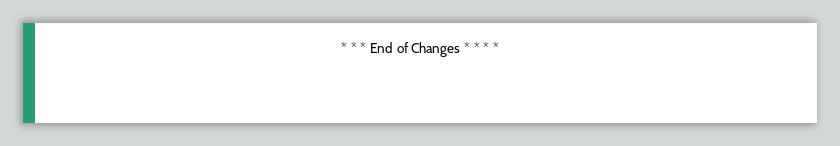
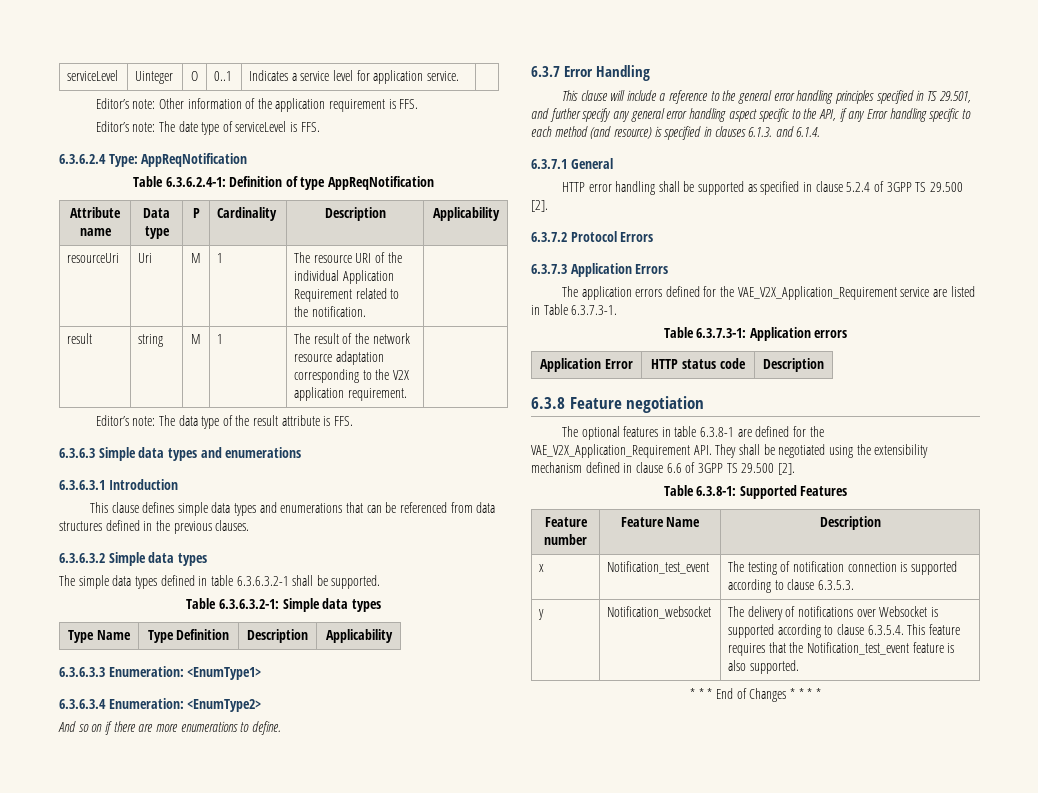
(341, 47) none -> [67,70,119,81] [135,71,174,84] [191,71,198,81] [214,71,233,81] [249,70,459,84] [95,98,419,112] [95,121,320,135] [59,153,248,167] [132,176,435,190] [70,207,121,218] [79,228,112,236] [143,208,170,218] [144,226,170,239] [192,208,200,218] [217,207,278,221] [324,207,386,221] [432,207,500,221] [67,253,120,263] [138,253,153,263] [191,253,201,263] [217,253,224,263] [294,252,402,263] [294,270,394,284] [294,288,400,302] [294,306,366,317] [67,333,93,344] [138,334,164,347] [191,334,201,344] [217,334,224,344] [294,333,410,344] [294,351,384,365] [294,369,410,383] [294,387,407,401] [95,415,354,429] [59,447,302,461] [59,479,178,490] [89,502,496,516] [59,520,250,534] [59,552,207,566] [59,575,381,589] [186,598,381,612] [68,630,131,643] [147,629,230,643] [247,629,308,643] [325,629,393,643] [59,666,262,680] [59,698,262,712] [58,721,281,735] [531,65,651,81] [561,90,971,104] [531,108,971,122] [531,126,821,140] [531,158,613,169] [561,181,963,195] [531,200,548,212] [531,231,654,242] [531,263,669,277] [561,286,975,300] [531,304,618,315] [663,327,848,341] [540,358,633,372] [651,358,746,369] [763,358,824,372] [531,396,705,413] [561,426,824,440] [531,444,929,458] [531,462,795,475] [663,485,848,499] [544,517,588,527] [544,534,587,545] [620,517,701,527] [819,516,881,530] [539,564,545,572] [607,561,710,574] [728,561,957,575] [728,579,855,593] [538,609,545,620] [607,606,712,619] [728,606,938,620] [728,624,960,638] [728,642,955,656] [728,660,799,674] serviceLevel | Uinteger | O | 0..1 | Indicates a service level for application service. | // Editor’s note: Other information of the application requirement is FFS. // Editor’s note: The date type of serviceLevel is FFS. // 6.3.6.2.4 Type: AppReqNotification // Table 6.3.6.2.4-1: Definition of type AppReqNotification // Attribute name | Data type | P | Cardinality | Description | Applicability // resourceUri | Uri | M | 1 | The resource URI of the individual Application Requirement related to the notification. | // result | string | M | 1 | The result of the network resource adaptation corresponding to the V2X application requirement. | // Editor’s note: The data type of the result attribute is FFS. // 6.3.6.3 Simple data types and enumerations // 6.3.6.3.1 Introduction // This clause defines simple data types and enumerations that can be referenced from data structures defined in the previous clauses. // 6.3.6.3.2 Simple data types // The simple data types defined in table 6.3.6.3.2-1 shall be supported. // Table 6.3.6.3.2-1: Simple data types // Type Name | Type Definition | Description | Applicability // 6.3.6.3.3 Enumeration: <EnumType1> // 6.3.6.3.4 Enumeration: <EnumType2> // And so on if there are more enumerations to define. // 6.3.7 Error Handling // This clause will include a reference to the general error handling principles specified in TS 29.501, and further specify any general error handling aspect specific to the API, if any Error handling specific to each method (and resource) is specified in clauses 6.1.3. and 6.1.4. // 6.3.7.1 General // HTTP error handling shall be supported as specified in clause 5.2.4 of 3GPP TS 29.500 [2]. // 6.3.7.2 Protocol Errors // 6.3.7.3 Application Errors // The application errors defined for the VAE_V2X_Application_Requirement service are listed in Table 6.3.7.3-1. // Table 6.3.7.3-1: Application errors // Application Error | HTTP status code | Description // 6.3.8 Feature negotiation // The optional features in table 6.3.8-1 are defined for the VAE_V2X_Application_Requirement API. They shall be negotiated using the extensibility mechanism defined in clause 6.6 of 3GPP TS 29.500 [2]. // Table 6.3.8-1: Supported Features // Feature number | Feature Name | Description // x | Notification_test_event | The testing of notification connection is supported according to clause 6.3.5.3. // y | Notification_websocket | The delivery of notifications over Websocket is supported according to clause 6.3.5.4. This feature requires that the Notification_test_event feature is also supported. //

